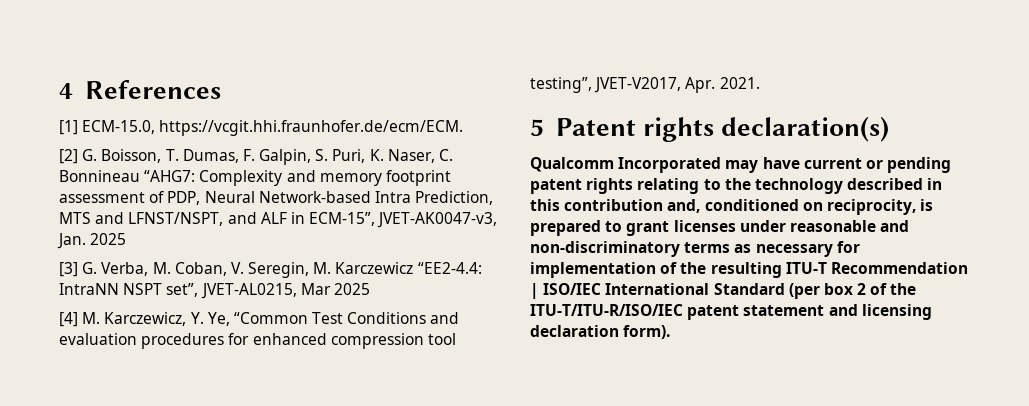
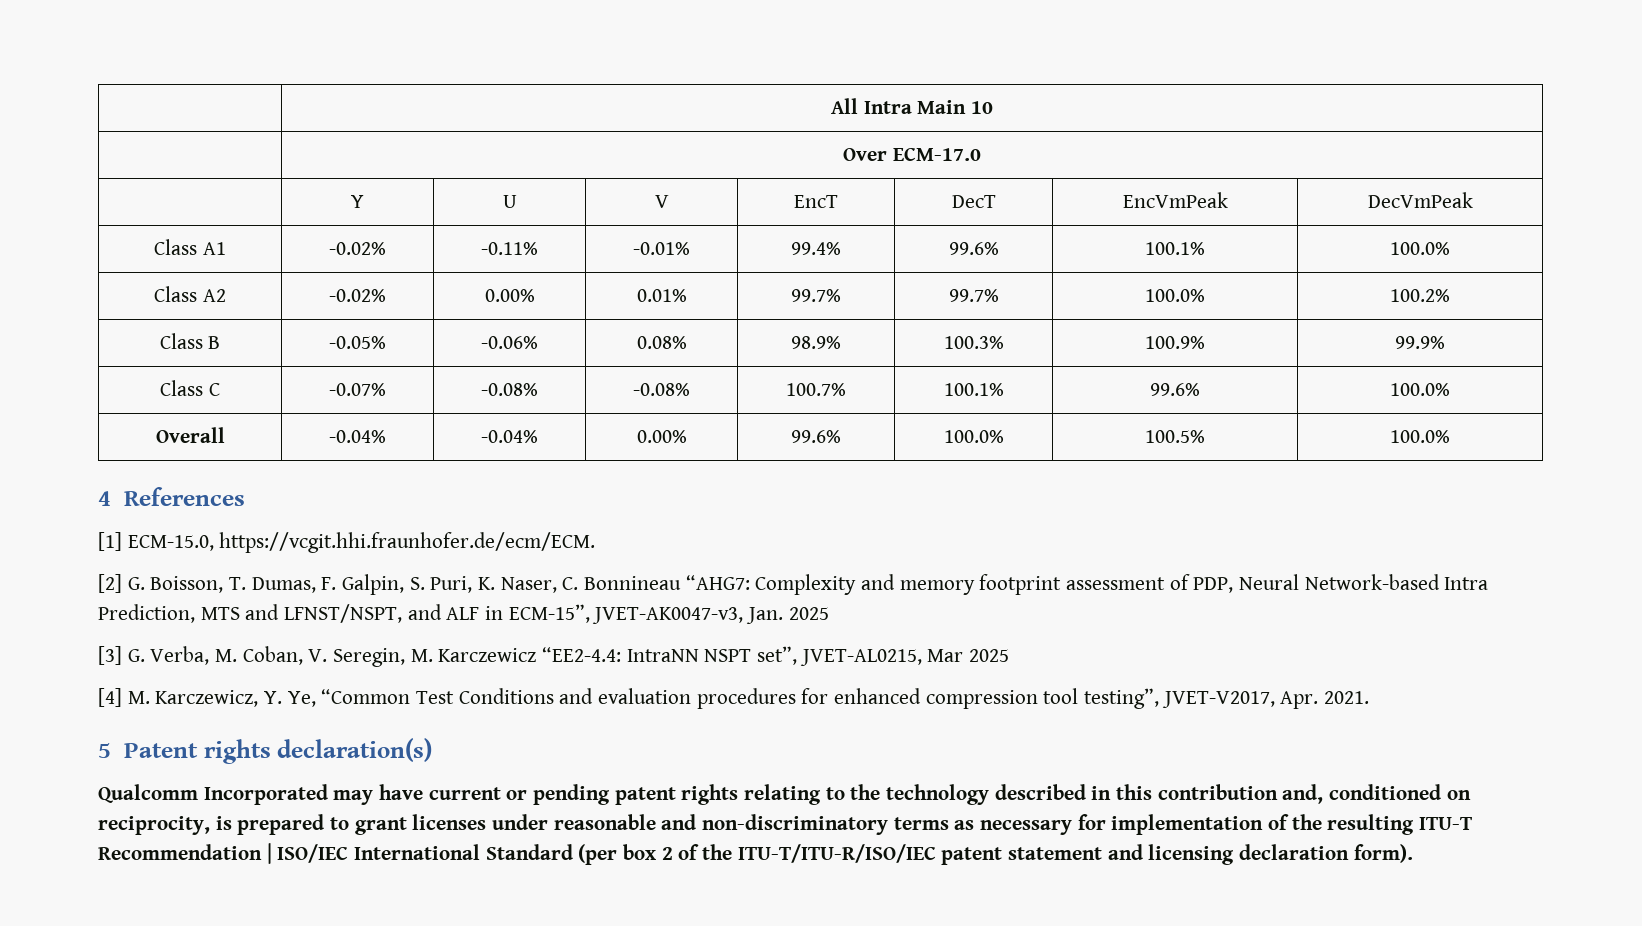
(59, 91) none -> [830,98,994,114] [843,148,981,161] [351,195,364,208] [502,195,517,208] [654,195,669,208] [794,195,838,208] [951,195,996,208] [1122,192,1228,208] [1367,192,1473,208] [154,239,226,255] [329,242,386,255] [481,242,538,255] [633,242,690,255] [791,242,841,255] [948,242,999,255] [1145,242,1205,255] [1390,242,1450,255] [154,286,226,302] [329,289,386,302] [484,289,535,302] [636,289,687,302] [791,289,841,302] [948,289,999,302] [1145,289,1205,302] [1390,289,1450,302] [159,333,221,349] [329,336,386,349] [481,336,538,349] [636,336,687,349] [791,336,841,349] [943,336,1004,349] [1145,336,1205,349] [1395,336,1445,349] [160,380,220,396] [329,383,386,396] [481,383,538,396] [633,383,690,396] [786,383,846,396] [943,383,1004,396] [1150,383,1200,396] [1390,383,1450,396] [155,427,225,443] [329,430,386,443] [481,430,538,443] [636,430,687,443] [791,430,841,443] [943,430,1004,443] [1145,430,1205,443] [1390,430,1450,443] | All Intra Main 10 // | Over ECM-17.0 // | Y | U | V | EncT | DecT | EncVmPeak | DecVmPeak // Class A1 | -0.02% | -0.11% | -0.01% | 99.4% | 99.6% | 100.1% | 100.0% // Class A2 | -0.02% | 0.00% | 0.01% | 99.7% | 99.7% | 100.0% | 100.2% // Class B | -0.05% | -0.06% | 0.08% | 98.9% | 100.3% | 100.9% | 99.9% // Class C | -0.07% | -0.08% | -0.08% | 100.7% | 100.1% | 99.6% | 100.0% // Overall | -0.04% | -0.04% | 0.00% | 99.6% | 100.0% | 100.5% | 100.0% //

